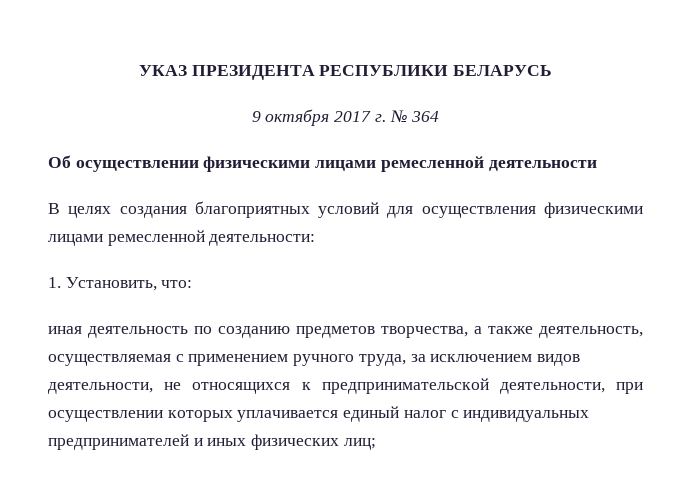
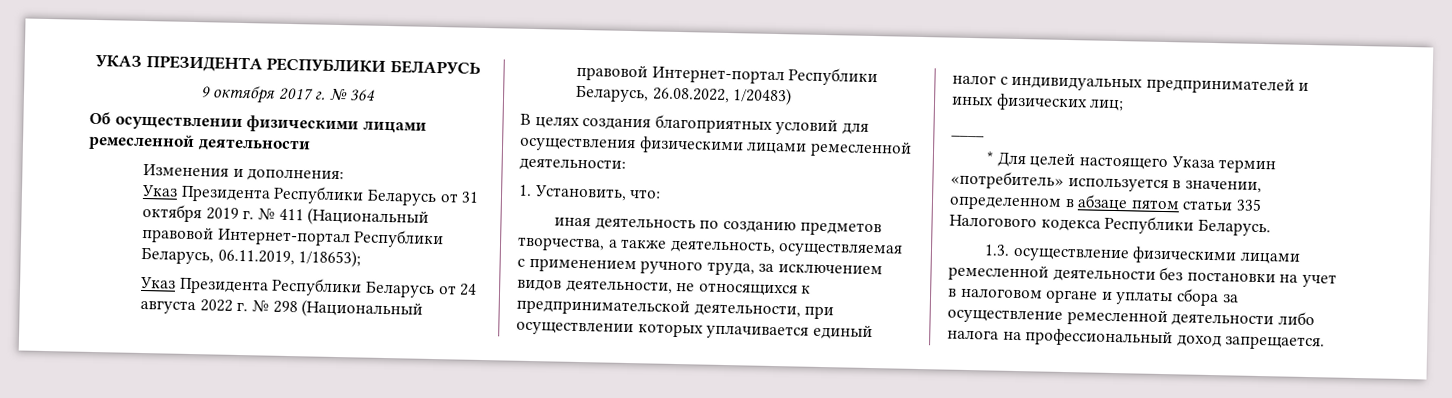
(597, 165) none -> [143,163,345,183] [141,184,480,207] [142,203,430,227] [141,225,445,249] [141,246,362,268] [140,276,478,299] [140,299,424,319] [576,63,879,87] [575,84,793,106] // Изменения и дополнения: // Указ Президента Республики Беларусь от 31 октября 2019 г. № 411 (Национальный правовой Интернет-портал Республики Беларусь, 06.11.2019, 1/18653); // Указ Президента Республики Беларусь от 24 августа 2022 г. № 298 (Национальный правовой Интернет-портал Республики Беларусь, 26.08.2022, 1/20483)
(376, 444) none -> [951,133,985,138] [986,151,1277,174] [950,170,1262,194] [949,194,1262,212] [949,214,1271,237] [984,244,1301,265] [948,263,1337,288] [948,287,1239,307] [947,308,1315,328] [947,328,1326,351] // ____ // * Для целей настоящего Указа термин «потребитель» используется в значении, определенном в абзаце пятом статьи 335 Налогового кодекса Республики Беларусь. // 1.3. осуществление физическими лицами ремесленной деятельности без постановки на учет в налоговом органе и уплаты сбора за осуществление ремесленной деятельности либо налога на профессиональный доход запрещается.

